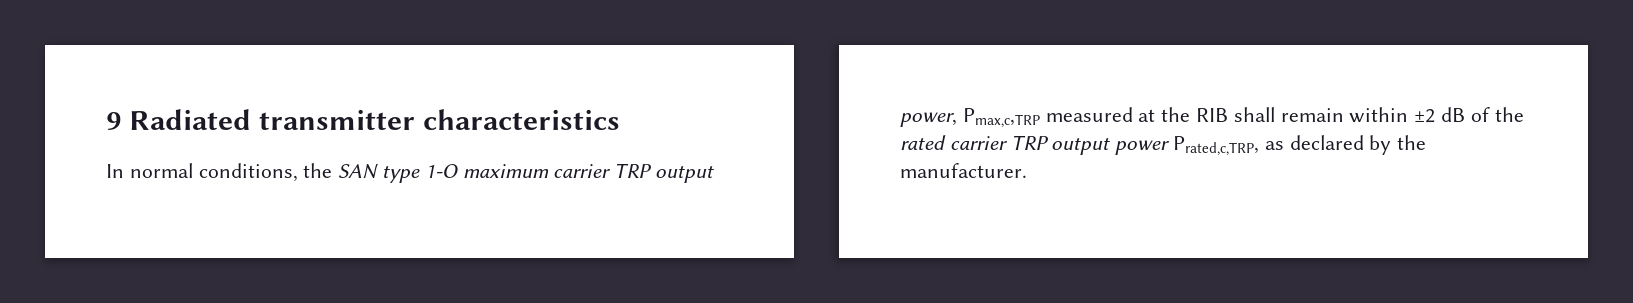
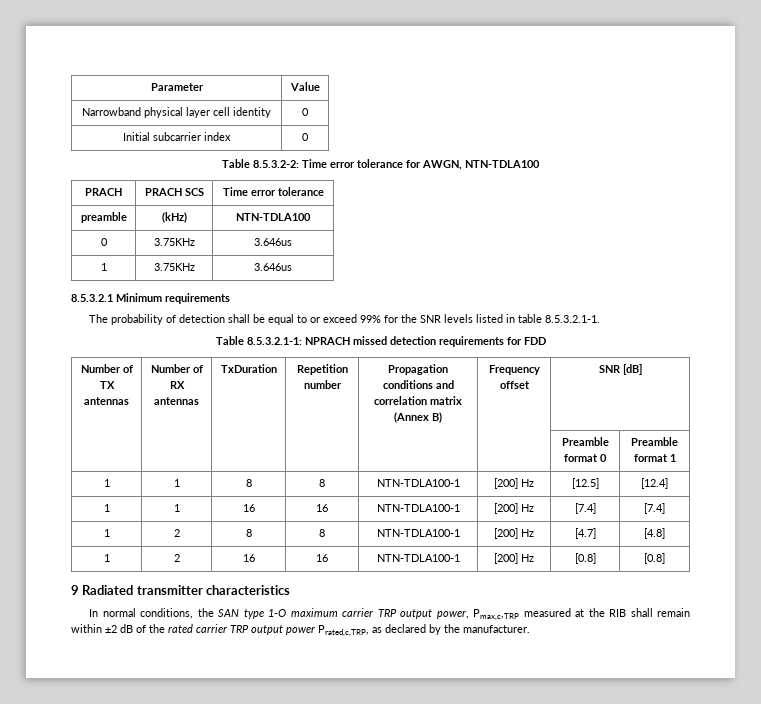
(106, 121) none -> [150,83,204,91] [289,82,320,91] [82,107,271,118] [302,108,309,116] [123,132,231,141] [302,133,309,141] [222,159,540,170] [85,188,122,196] [144,188,204,196] [222,187,324,196] [80,212,127,223] [161,212,187,223] [236,213,311,221] [100,238,108,246] [153,238,195,246] [254,238,292,246] [100,263,107,271] [153,263,195,271] [254,263,292,271] [71,293,230,304] [89,314,601,325] [215,336,546,347] [80,364,133,373] [99,381,115,389] [84,397,129,405] [150,364,203,373] [169,381,185,389] [154,397,199,405] [220,364,277,373] [296,364,348,375] [303,380,342,389] [388,364,448,375] [382,380,454,389] [374,396,462,405] [394,412,442,423] [488,365,540,375] [499,381,530,389] [598,364,642,375] [561,437,609,446] [564,454,607,462] [631,437,678,446] [633,454,676,462] [103,479,110,487] [173,479,180,487] [245,479,252,487] [319,479,325,487] [376,479,460,487] [494,478,534,489] [571,478,599,489] [641,478,668,489] [103,504,110,512] [173,504,180,512] [242,504,255,512] [316,504,328,512] [376,504,460,512] [494,503,534,514] [574,503,596,514] [644,503,665,514] [103,529,110,537] [173,529,180,537] [245,529,252,537] [319,529,325,537] [376,529,460,537] [494,528,534,539] [574,528,596,539] [644,528,665,539] [103,554,110,562] [173,554,180,562] [242,554,255,562] [316,554,328,562] [376,554,460,562] [494,553,534,564] [574,553,596,564] [644,553,665,564] Parameter | Value // Narrowband physical layer cell identity | 0 // Initial subcarrier index | 0 // Table 8.5.3.2-2: Time error tolerance for AWGN, NTN-TDLA100 // PRACH | PRACH SCS | Time error tolerance // preamble | (kHz) | NTN-TDLA100 // 0 | 3.75KHz | 3.646us // 1 | 3.75KHz | 3.646us // 8.5.3.2.1 Minimum requirements // The probability of detection shall be equal to or exceed 99% for the SNR levels listed in table 8.5.3.2.1-1. // Table 8.5.3.2.1-1: NPRACH missed detection requirements for FDD // Number of TX antennas | Number of RX antennas | TxDuration | Repetition number | Propagation conditions and correlation matrix (Annex B) | Frequency offset | SNR [dB] // | | | | | | Preamble format 0 | Preamble format 1 // 1 | 1 | 8 | 8 | NTN-TDLA100-1 | [200] Hz | [12.5] | [12.4] // 1 | 1 | 16 | 16 | NTN-TDLA100-1 | [200] Hz | [7.4] | [7.4] // 1 | 2 | 8 | 8 | NTN-TDLA100-1 | [200] Hz | [4.7] | [4.8] // 1 | 2 | 16 | 16 | NTN-TDLA100-1 | [200] Hz | [0.8] | [0.8] //

